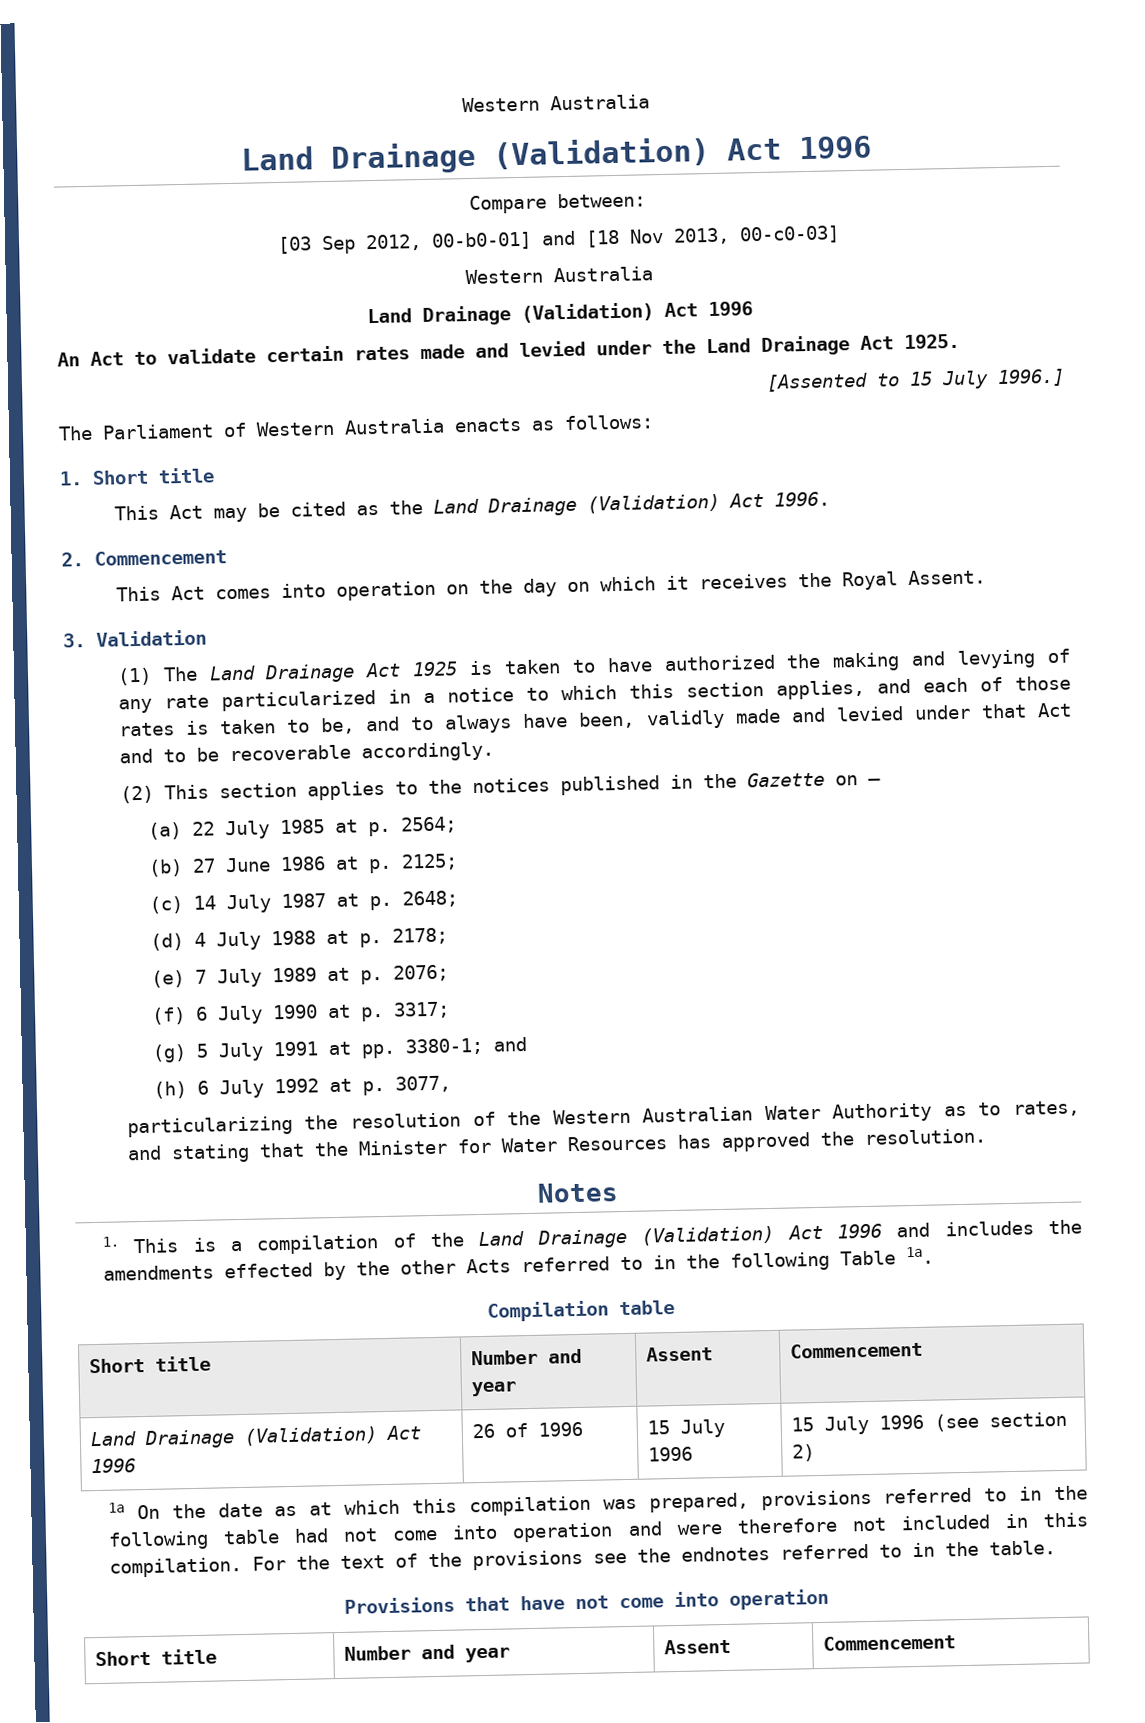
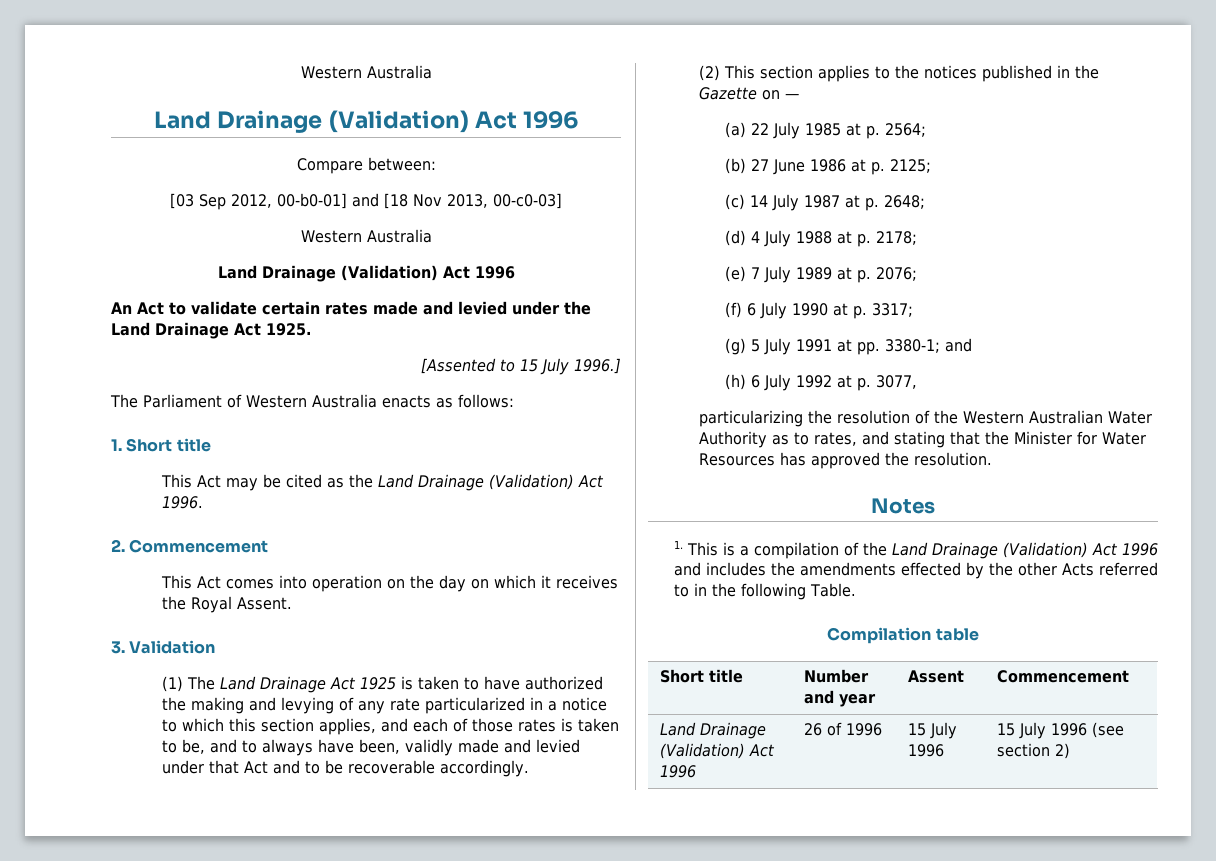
[839,1246,934,1266] Table 1a. -> [809,583,856,597] Table.
[107,1485,1088,1520] [107,1512,1089,1551] [108,1540,1056,1578] [344,1588,829,1614] [94,1648,217,1667] [343,1644,510,1663] [663,1638,731,1655] [822,1634,956,1651] // 1a On the date as at which this compilation was prepared, provisions referred to in the following table had not come into operation and were therefore not included in this compilation. For the text of the provisions see the endnotes referred to in the table. // Provisions that have not come into operation // Short title | Number and year | Assent | Commencement -> (1071, 751) none

